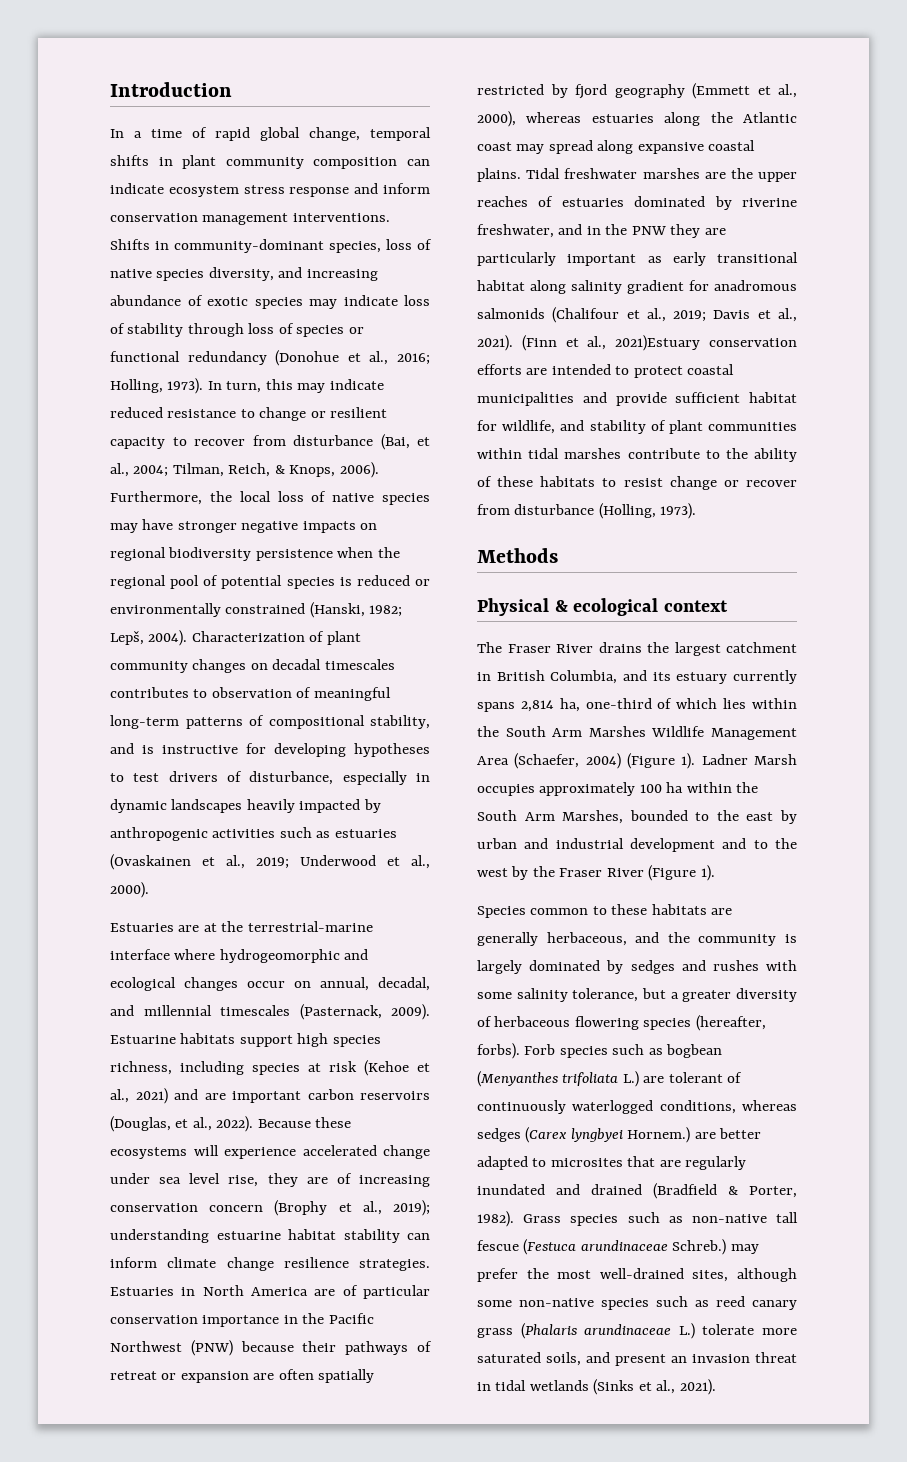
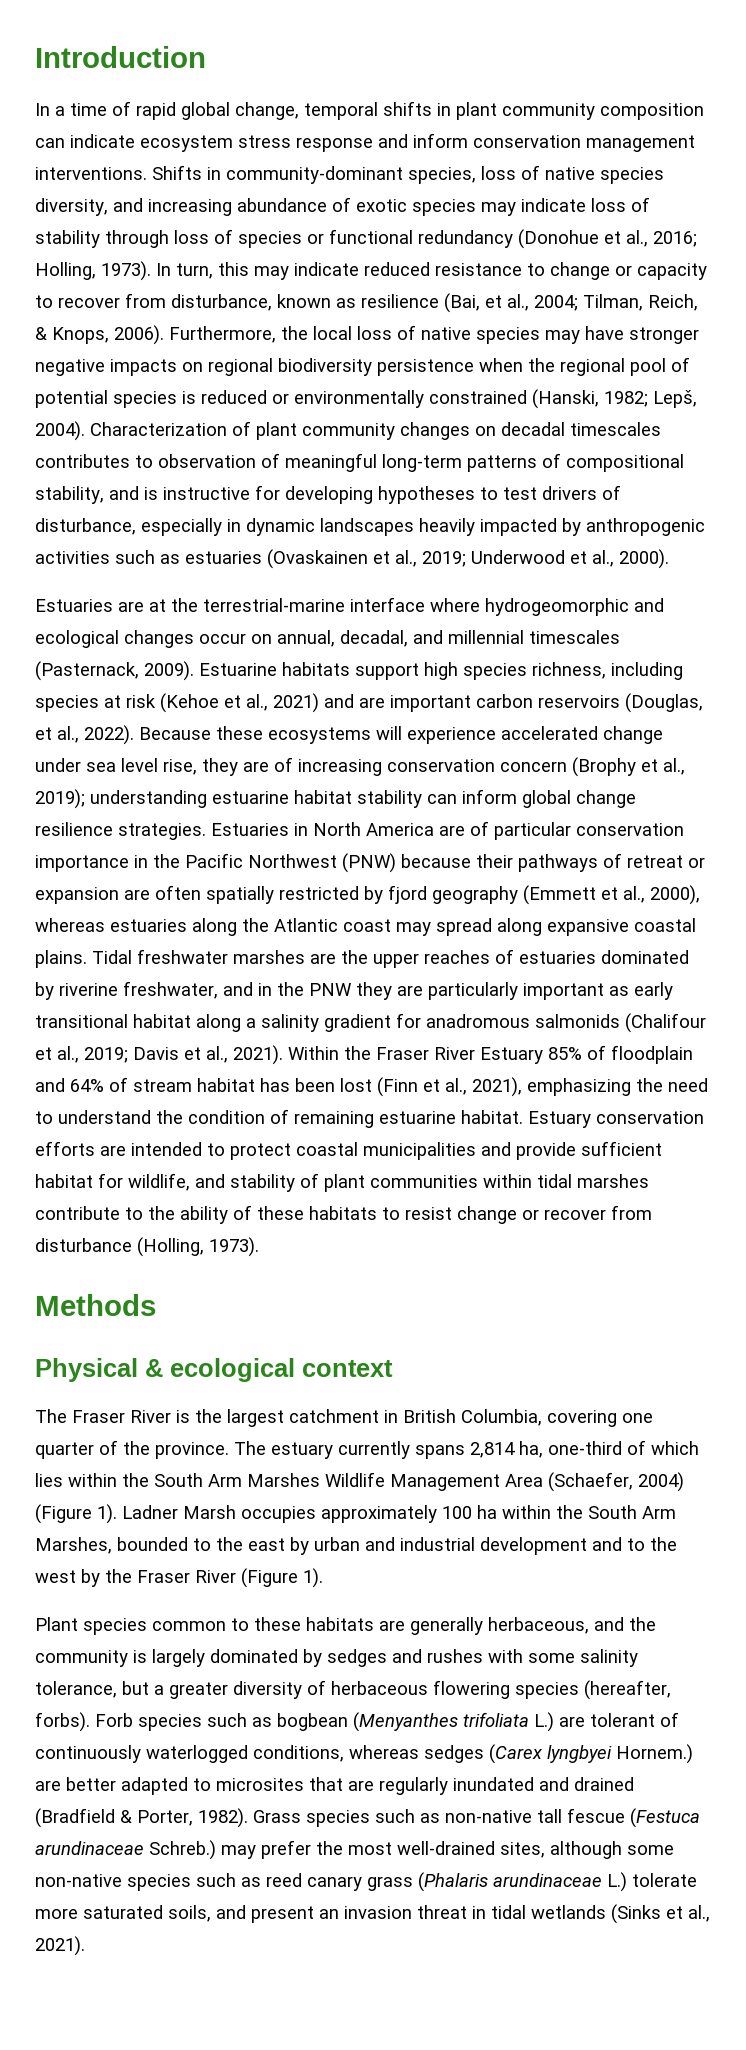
[330,407,388,418] resilient -> (632, 270) none
[293,435,373,446] disturbance -> [171,294,439,311] disturbance, known as resilience
[167,1257,217,1268] climate -> [522,790,571,808] global
(566, 287) none -> [246,1018,256,1028] a
[521,335,701,351] (Finn et al., 2021)Estuary -> [288,1045,693,1064] [35,1077,708,1097] [35,1109,591,1128] Within the Fraser River Estuary 85% of floodplain and 64% of stream habitat has been lost (Finn et al., 2021), emphasizing the need to understand the condition of remaining estuarine habitat. Estuary
[598,642,642,653] drains -> [176,1410,190,1423] is
[623,670,671,681] and its -> [547,1410,653,1427] [35,1440,266,1459] covering one quarter of the province. The
[477,906,526,918] Species -> [35,1617,147,1635] Plant species

